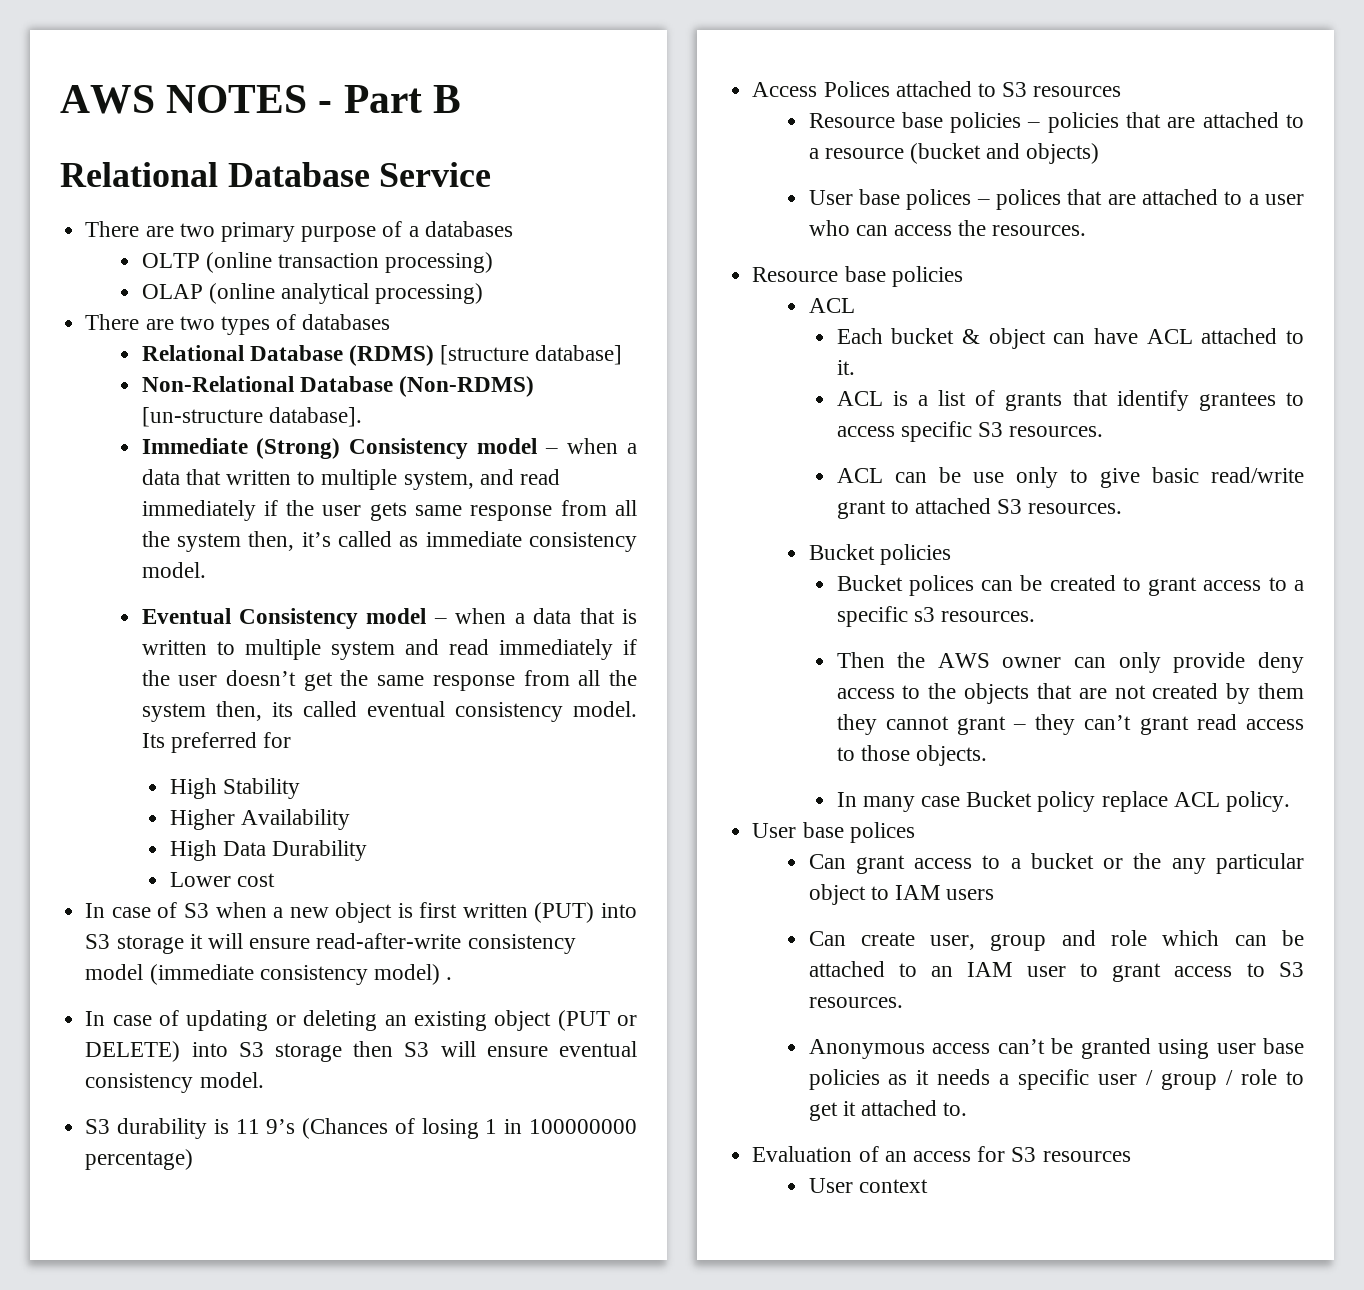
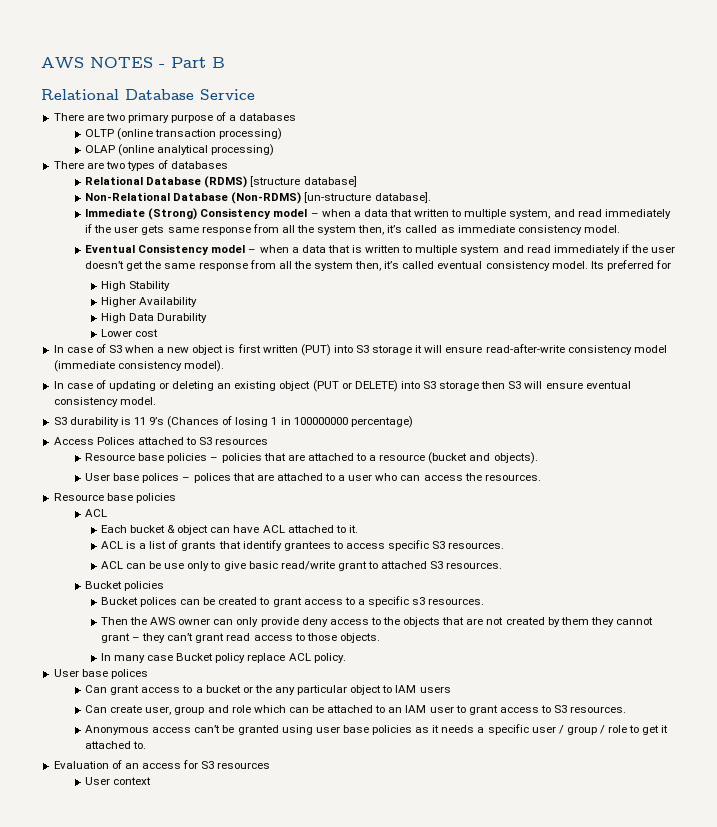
[271,702,293,717] its -> [384,261,400,269] it’s
[373,964,453,985] model) . -> [183,360,224,372] model).
[1026,143,1100,164] objects) -> [493,452,538,464] objects).

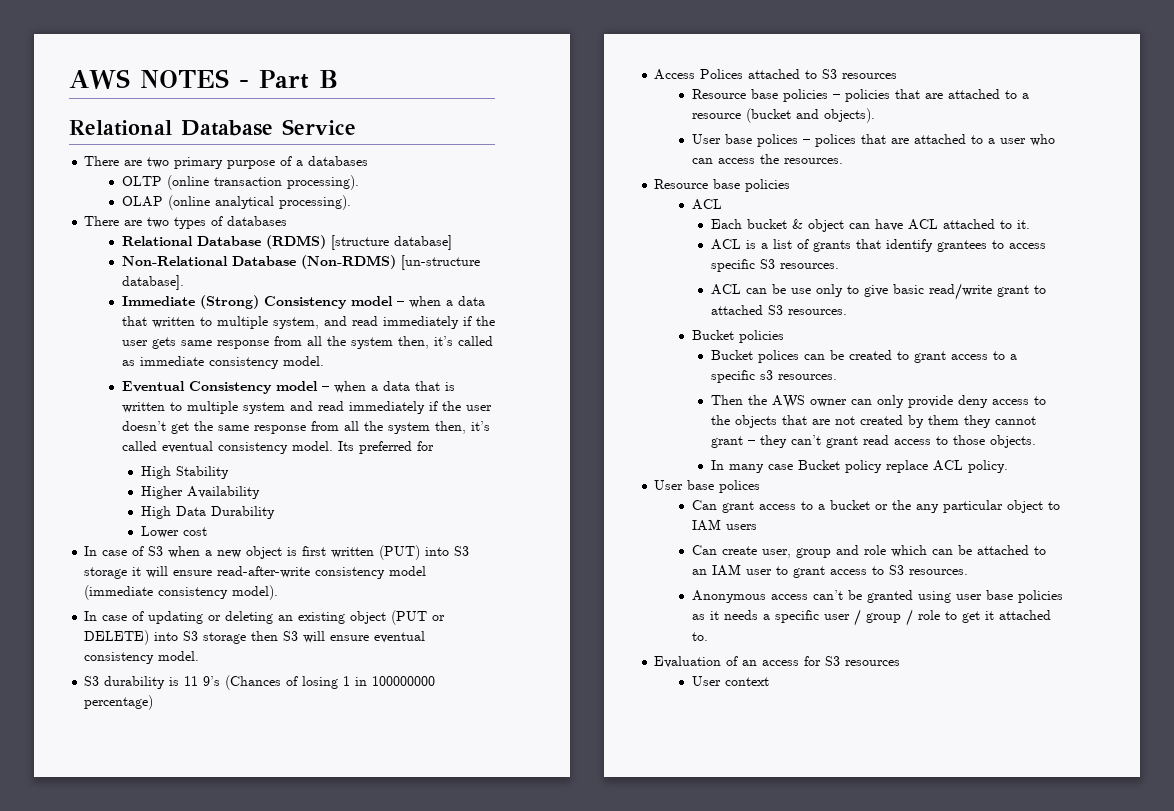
[219,128,283,140] processing) -> [286,175,359,190] processing).
[211,144,275,156] processing) -> [278,195,351,210] processing).

